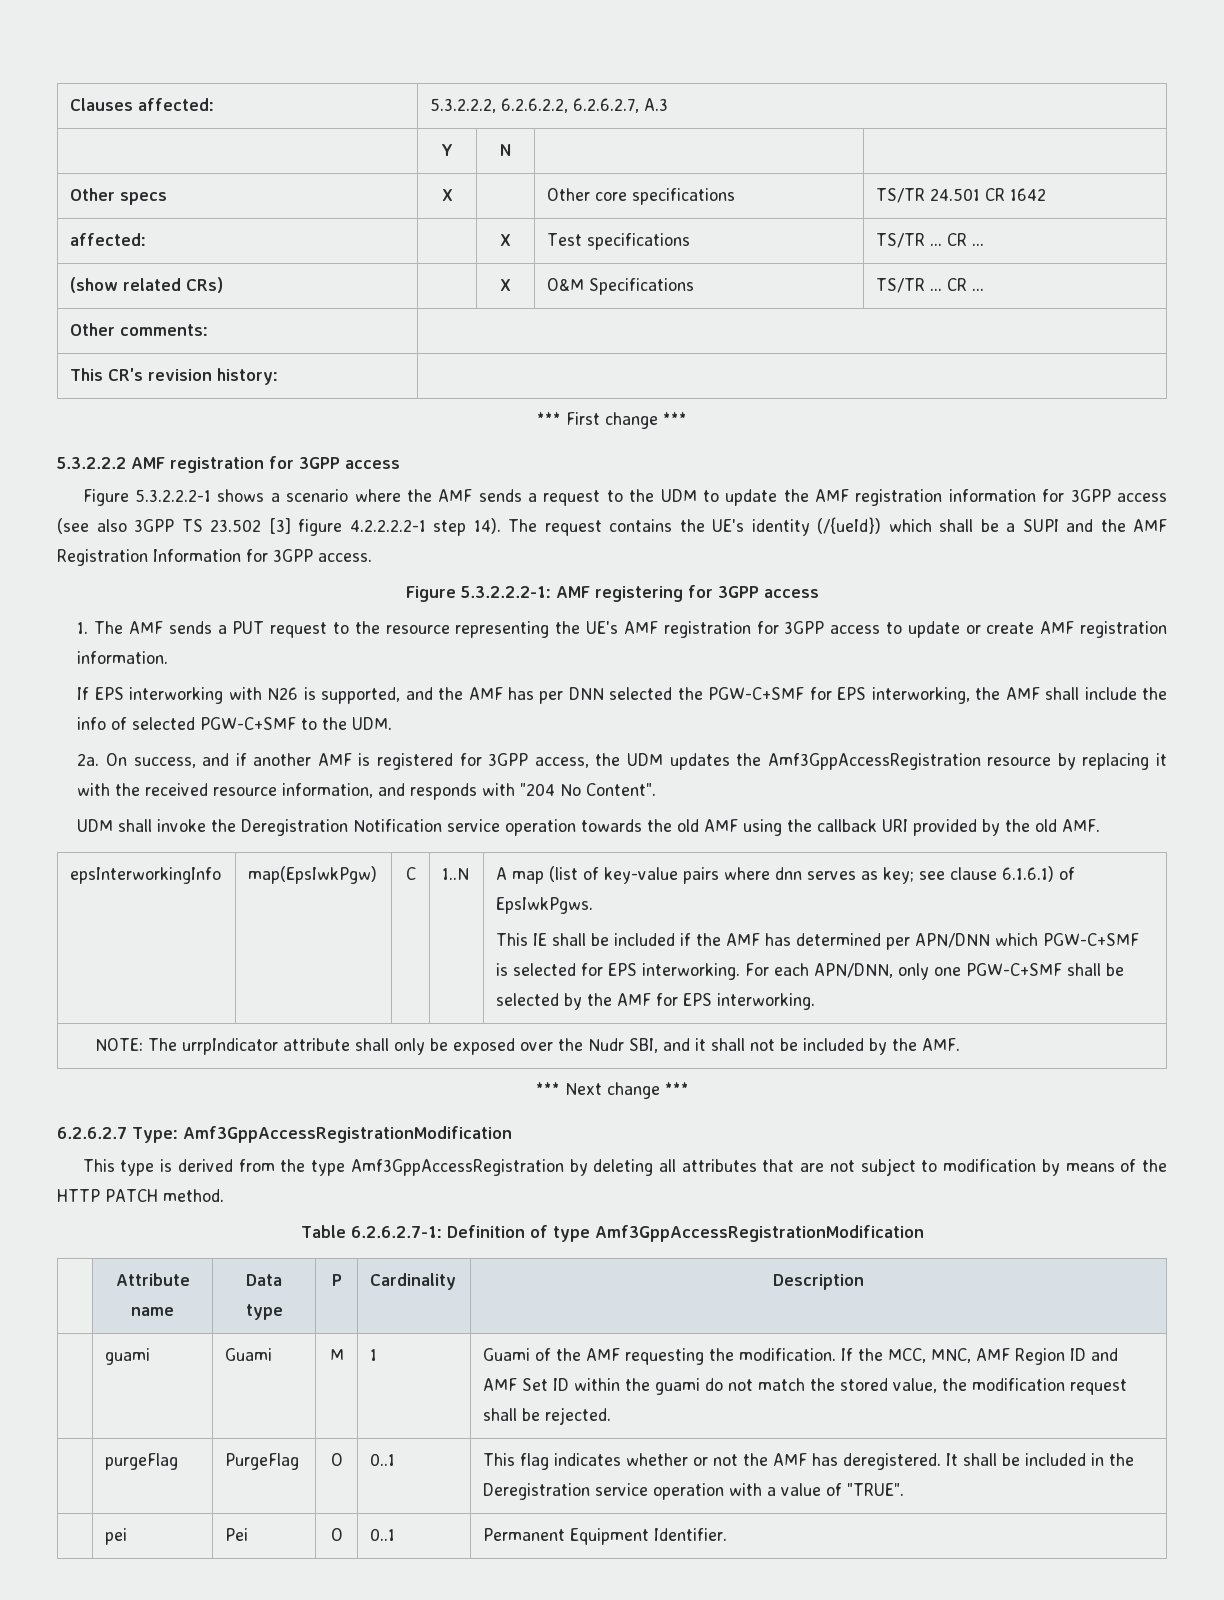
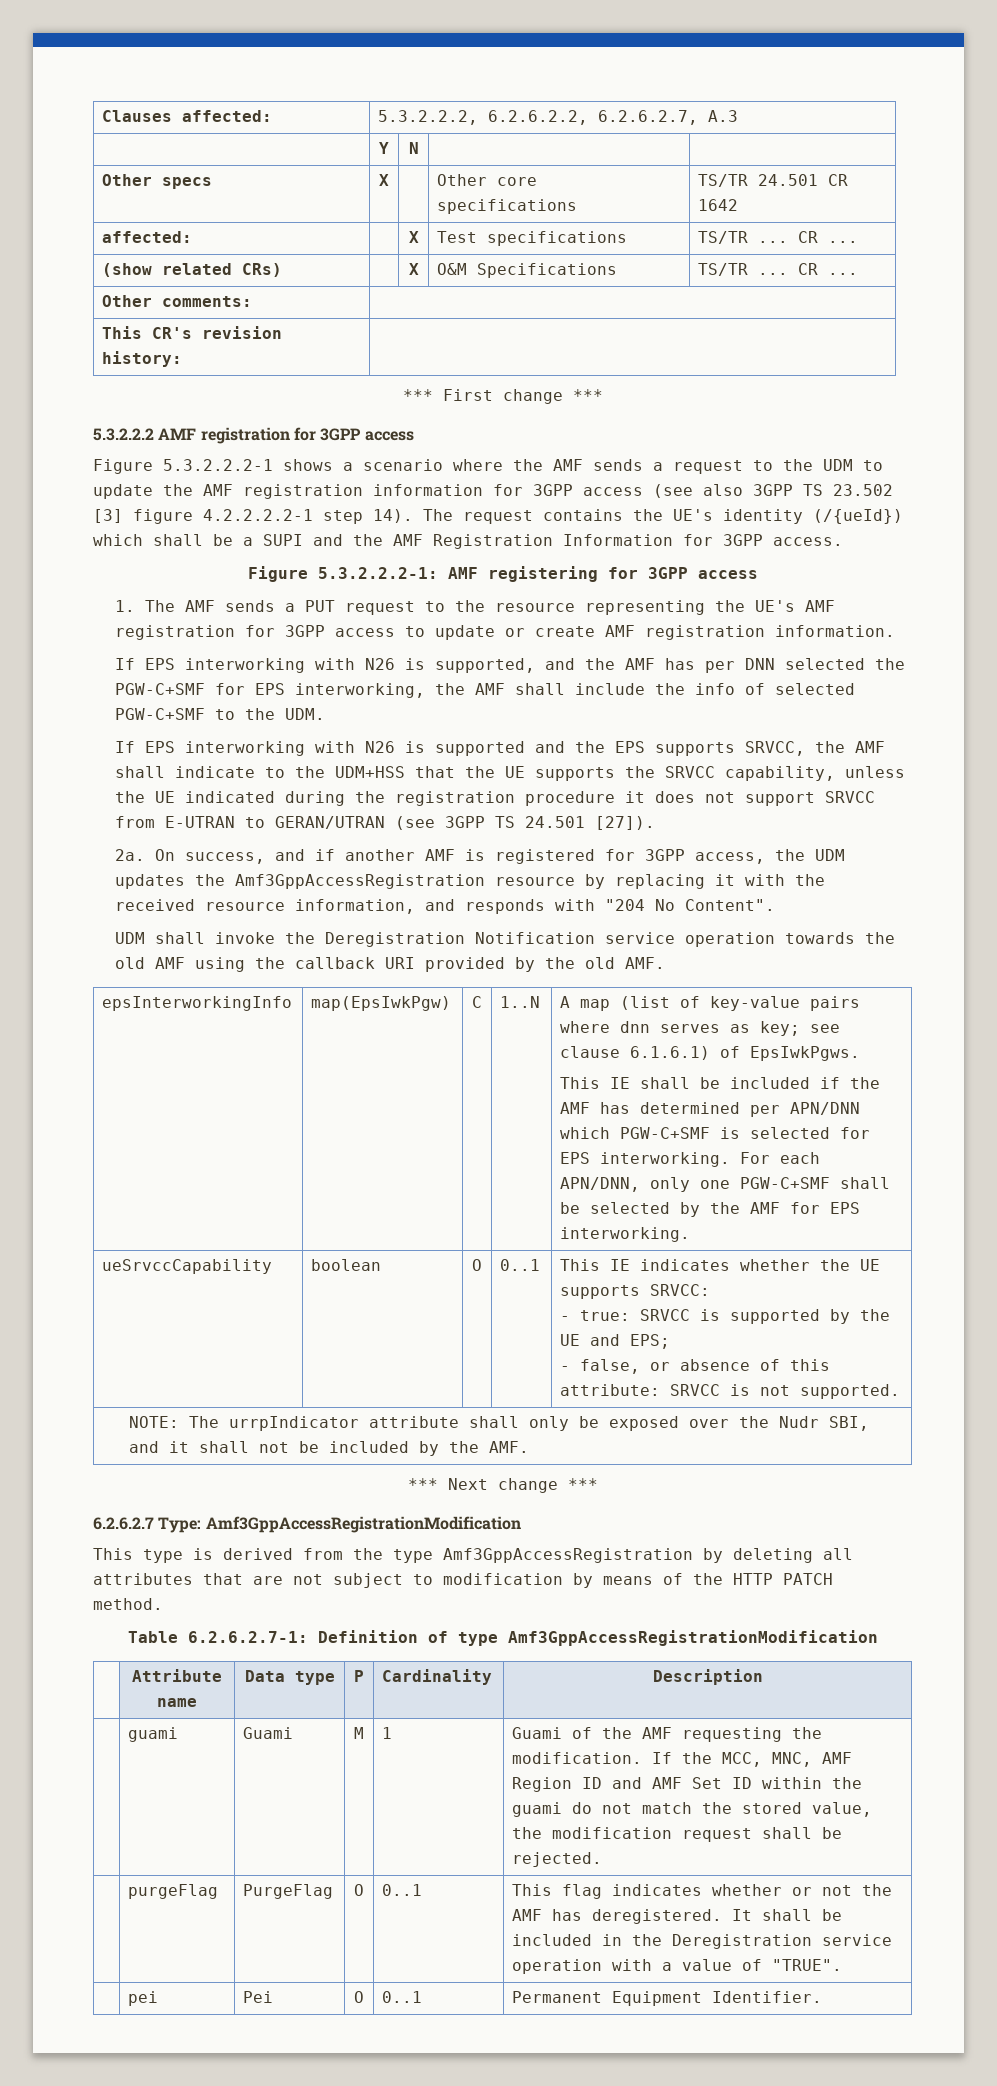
(393, 723) none -> [115,741,886,756] [115,766,906,781] [115,791,876,806] [115,816,656,830] // If EPS interworking with N26 is supported and the EPS supports SRVCC, the AMF shall indicate to the UDM+HSS that the UE supports the SRVCC capability, unless the UE indicated during the registration procedure it does not support SRVCC from E-UTRAN to GERAN/UTRAN (see 3GPP TS 24.501 [27]).
(816, 1001) none -> [102,1259,273,1274] [311,1259,382,1271] [472,1259,482,1271] [500,1259,541,1271] [560,1259,881,1271] [560,1284,711,1299] [560,1309,891,1324] [560,1334,671,1349] [560,1359,831,1374] [560,1384,901,1399] // ueSrvccCapability | boolean | O | 0..1 | This IE indicates whether the UE supports SRVCC: // - true: SRVCC is supported by the UE and EPS; // - false, or absence of this attribute: SRVCC is not supported.

